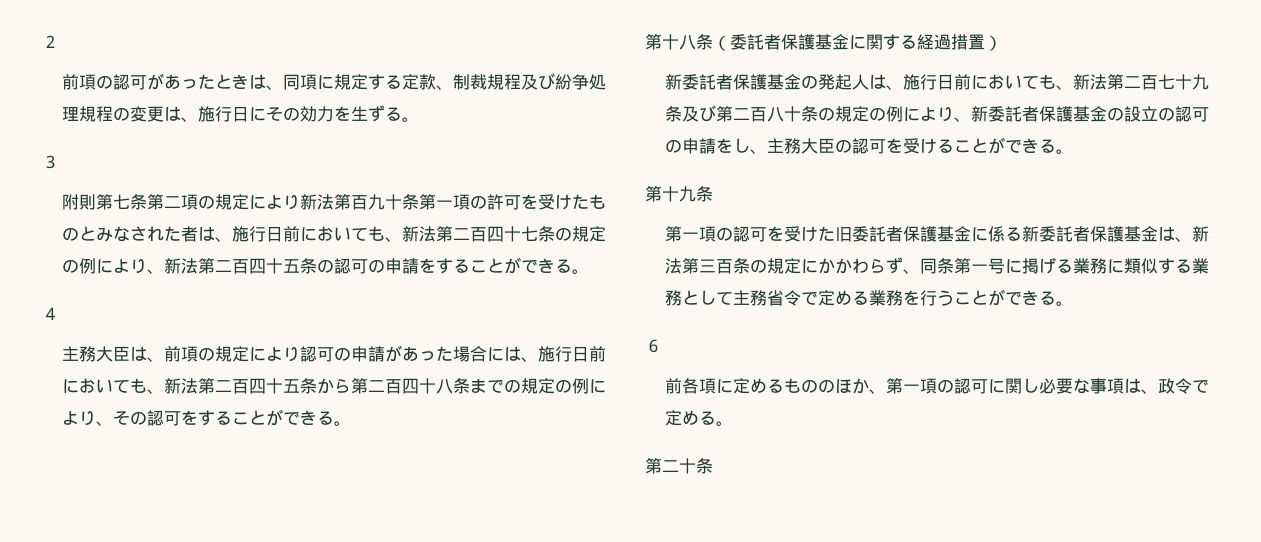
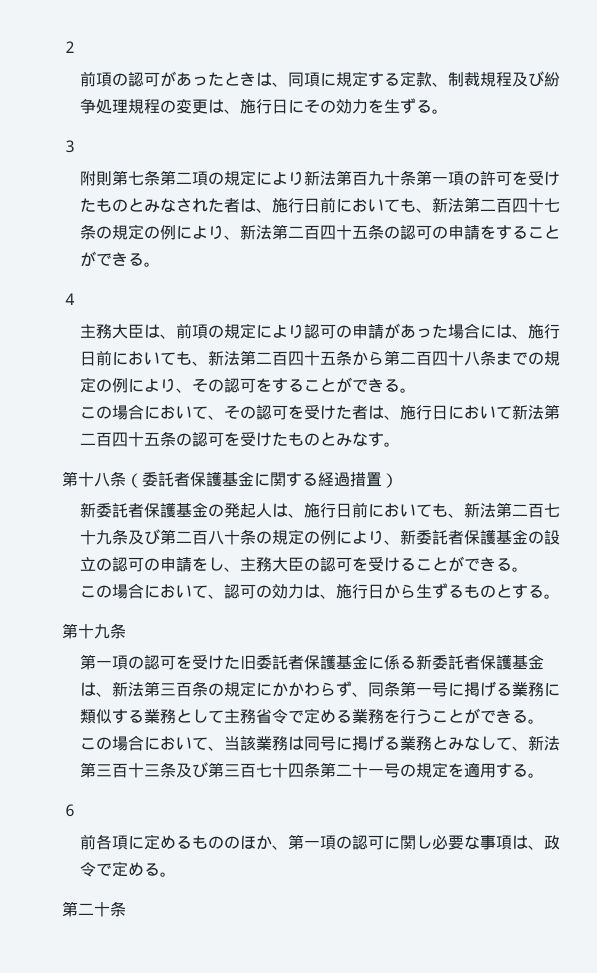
(351, 423) none -> [79,404,560,420] [79,431,400,447] // この場合において、その認可を受けた者は、施行日において新法第二百四十五条の認可を受けたものとみなす。
(1073, 151) none -> [79,583,560,599] // この場合において、認可の効力は、施行日から生ずるものとする。
(1073, 303) none -> [79,735,560,751] [79,762,544,778] // この場合において、当該業務は同号に掲げる業務とみなして、新法第三百十三条及び第三百七十四条第二十一号の規定を適用する。

